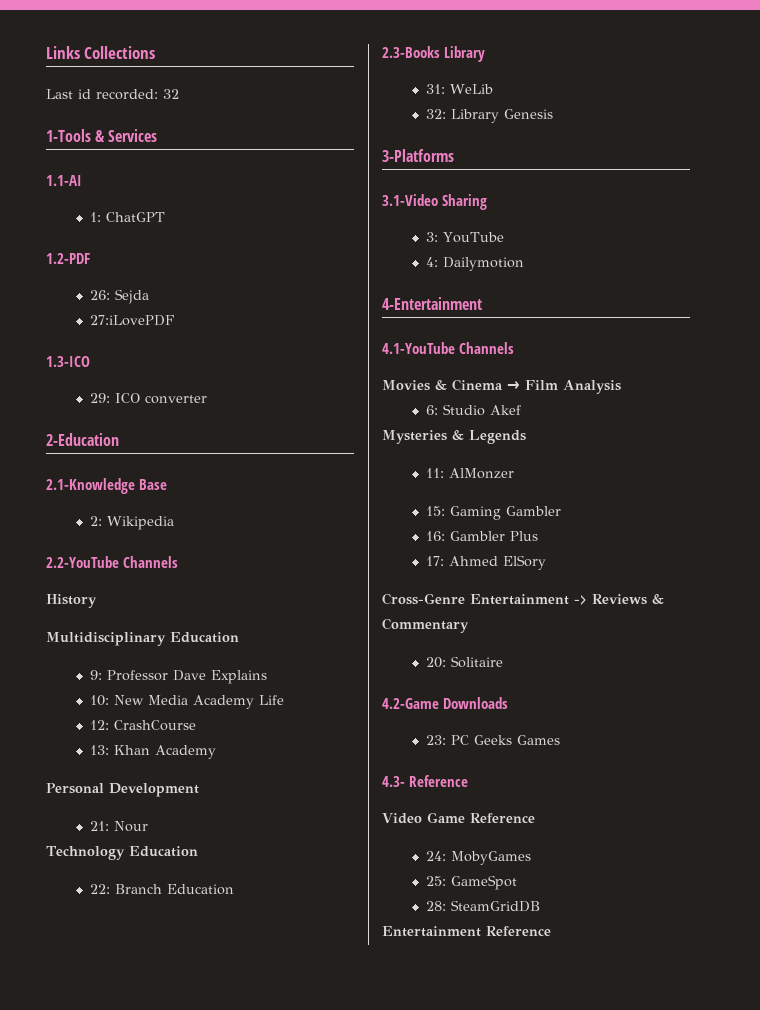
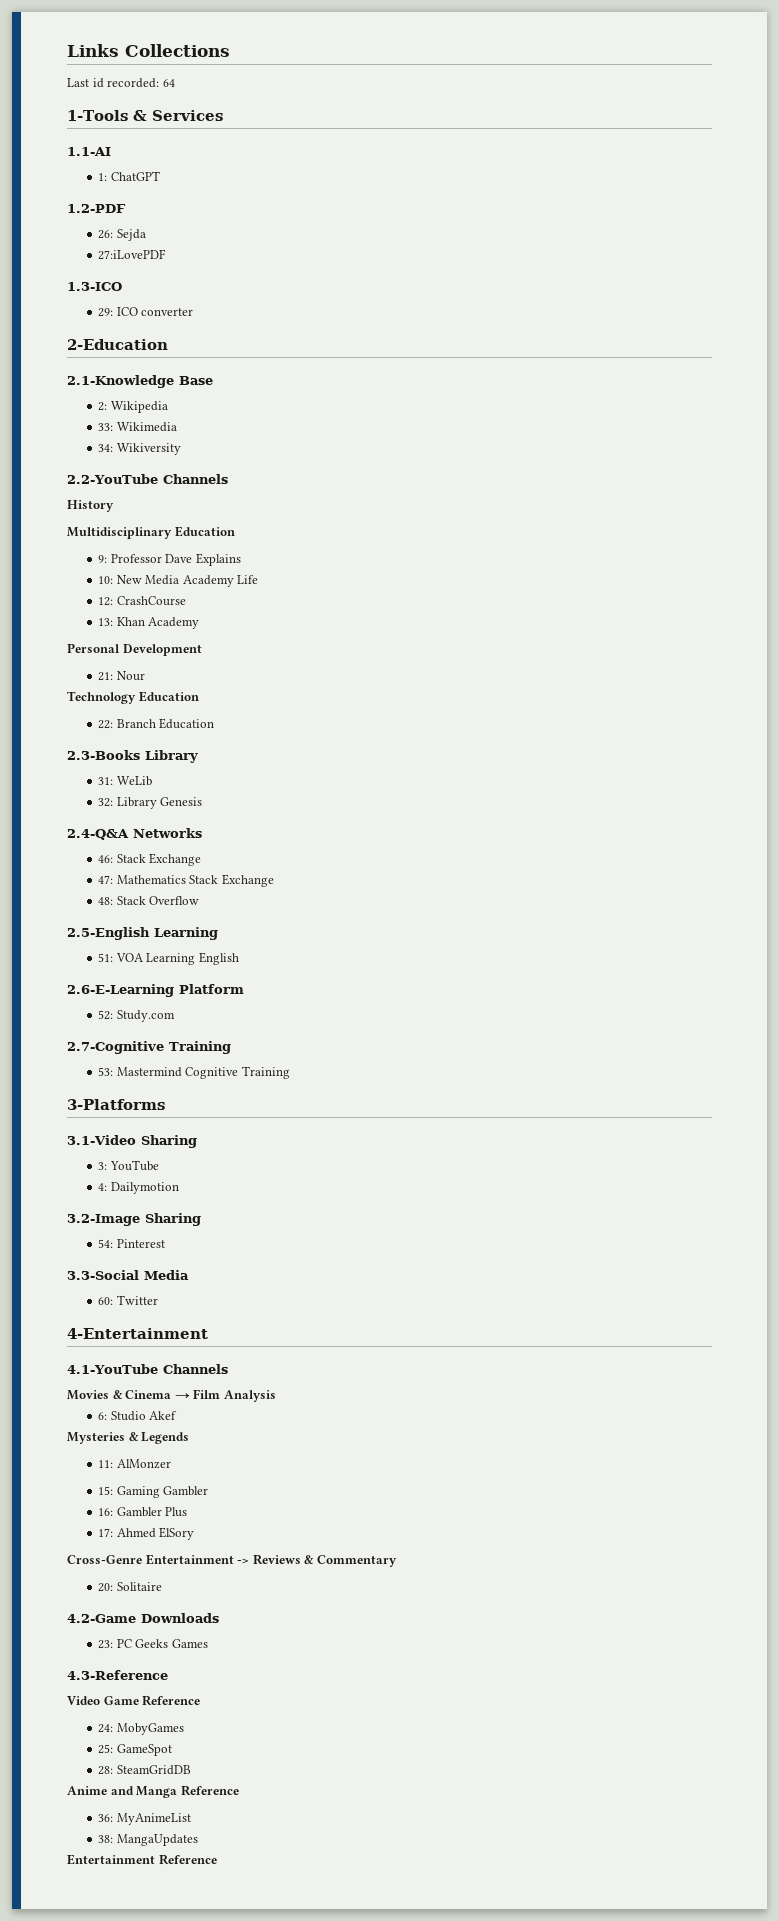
[163,89,179,99] 32 -> [162,79,175,87] 64
(175, 523) none -> [98,422,177,432] [98,443,181,455] // 33: Wikimedia // 34: Wikiversity
(554, 114) none -> [67,828,202,840] [98,853,202,866] [98,874,274,887] [98,896,200,905] [67,927,218,940] [98,952,239,965] [67,984,244,997] [98,1010,175,1022] [67,1041,231,1054] [98,1066,290,1079] // 2.4-Q&A Networks // 46: Stack Exchange // 47: Mathematics Stack Exchange // 48: Stack Overflow // 2.5-English Learning // 51: VOA Learning English // 2.6-E-Learning Platform // 52: Study.com // 2.7-Cognitive Training // 53: Mastermind Cognitive Training
(525, 264) none -> [67,1213,201,1226] [98,1239,165,1248] [67,1270,189,1280] [98,1295,158,1305] // 3.2-Image Sharing // 54: Pinterest // 3.3-Social Media // 60: Twitter
[382,775,469,787] 4.3- Reference -> [67,1670,168,1680] 4.3-Reference
(541, 906) none -> [67,1785,239,1798] [98,1813,191,1825] [98,1834,198,1846] // Anime and Manga Reference // 36: MyAnimeList // 38: MangaUpdates

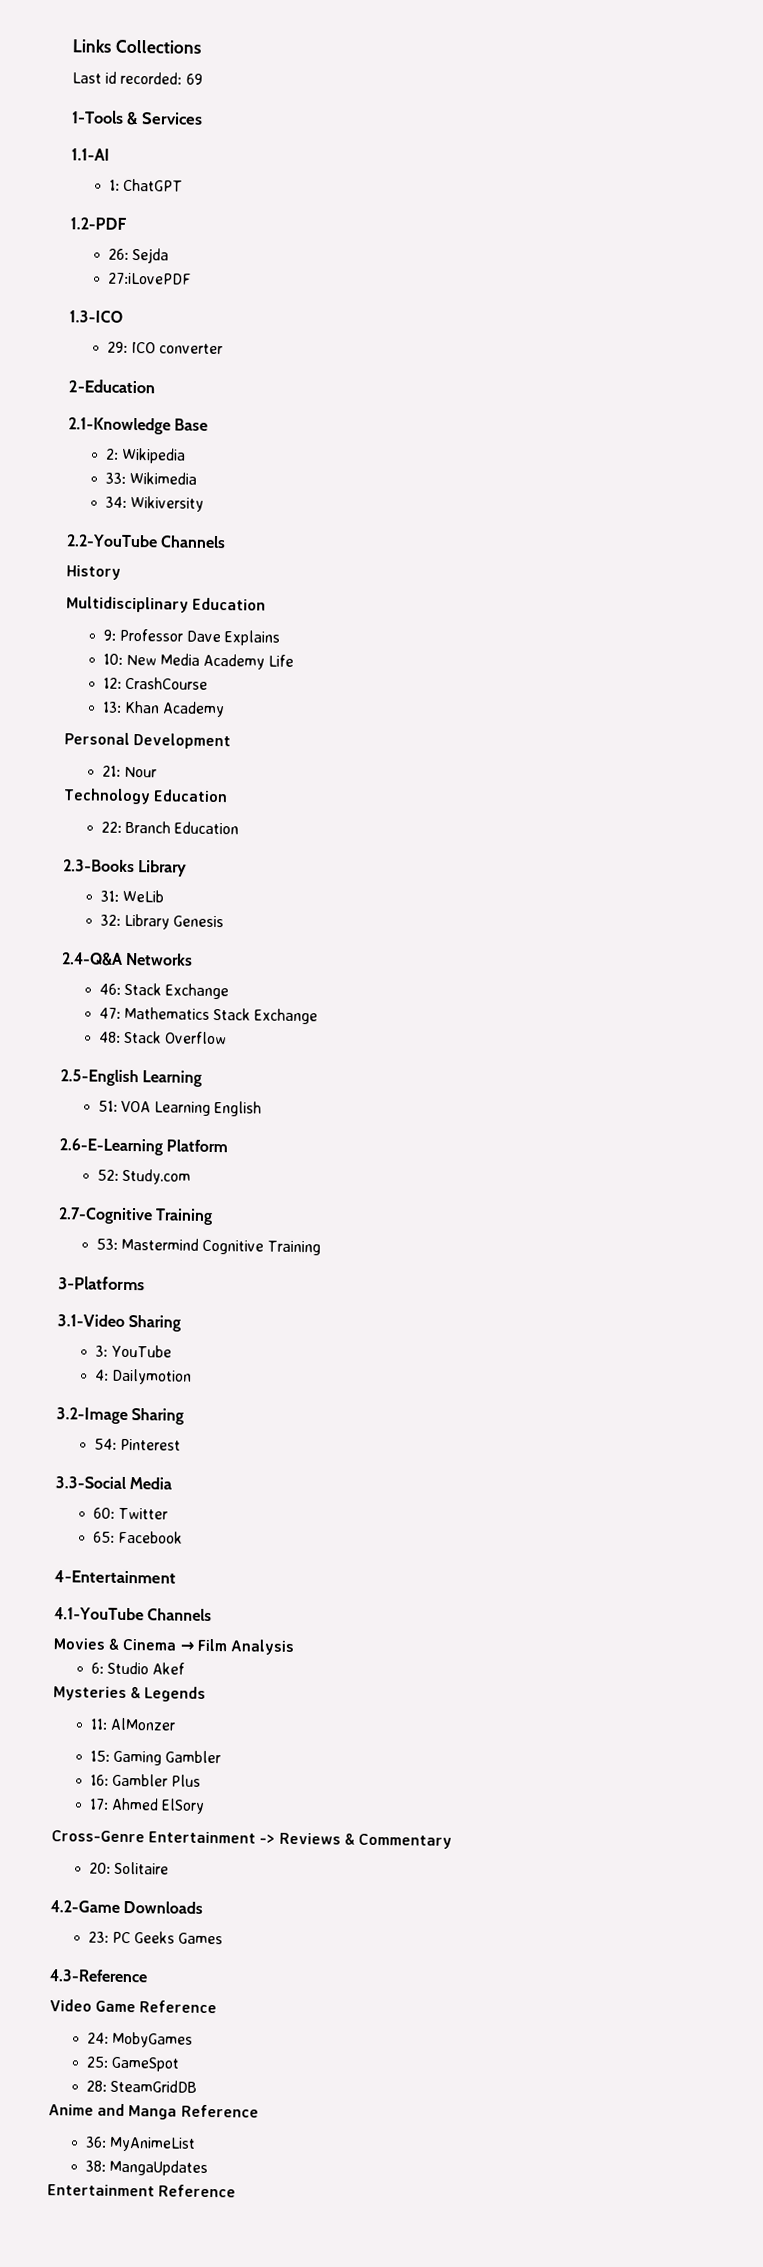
[162,79,175,87] 64 -> [185,73,203,85] 69
(158, 1300) none -> [92,1530,183,1544] // 65: Facebook

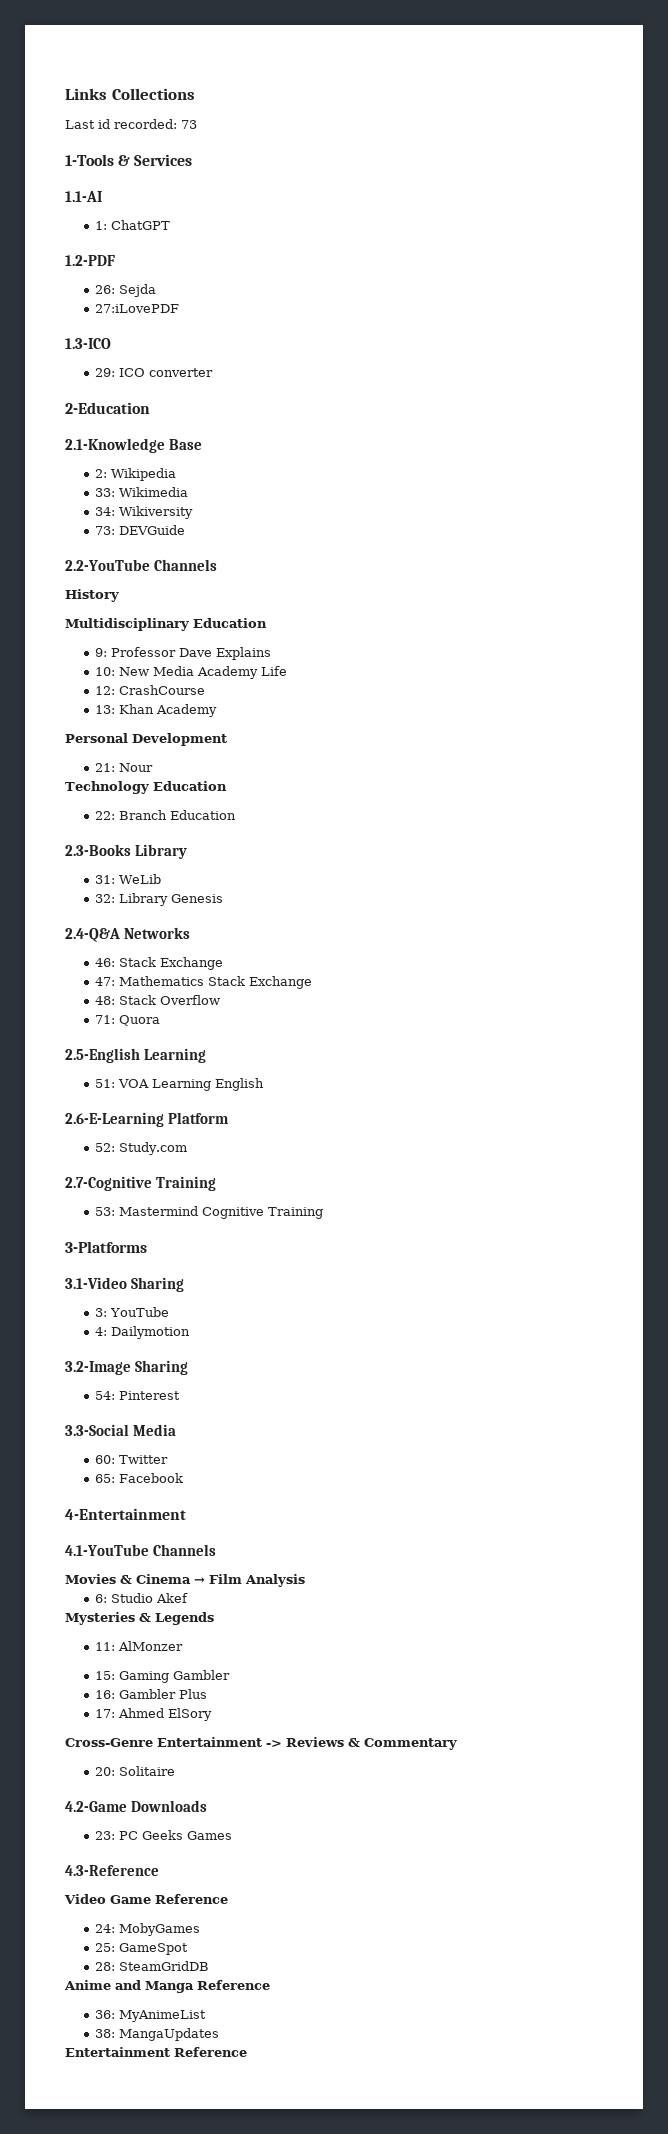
[185,73,203,85] 69 -> [181,120,197,129] 73
(204, 503) none -> [94,525,185,535] // 73: DEVGuide
(228, 1038) none -> [94,1015,160,1026] // 71: Quora

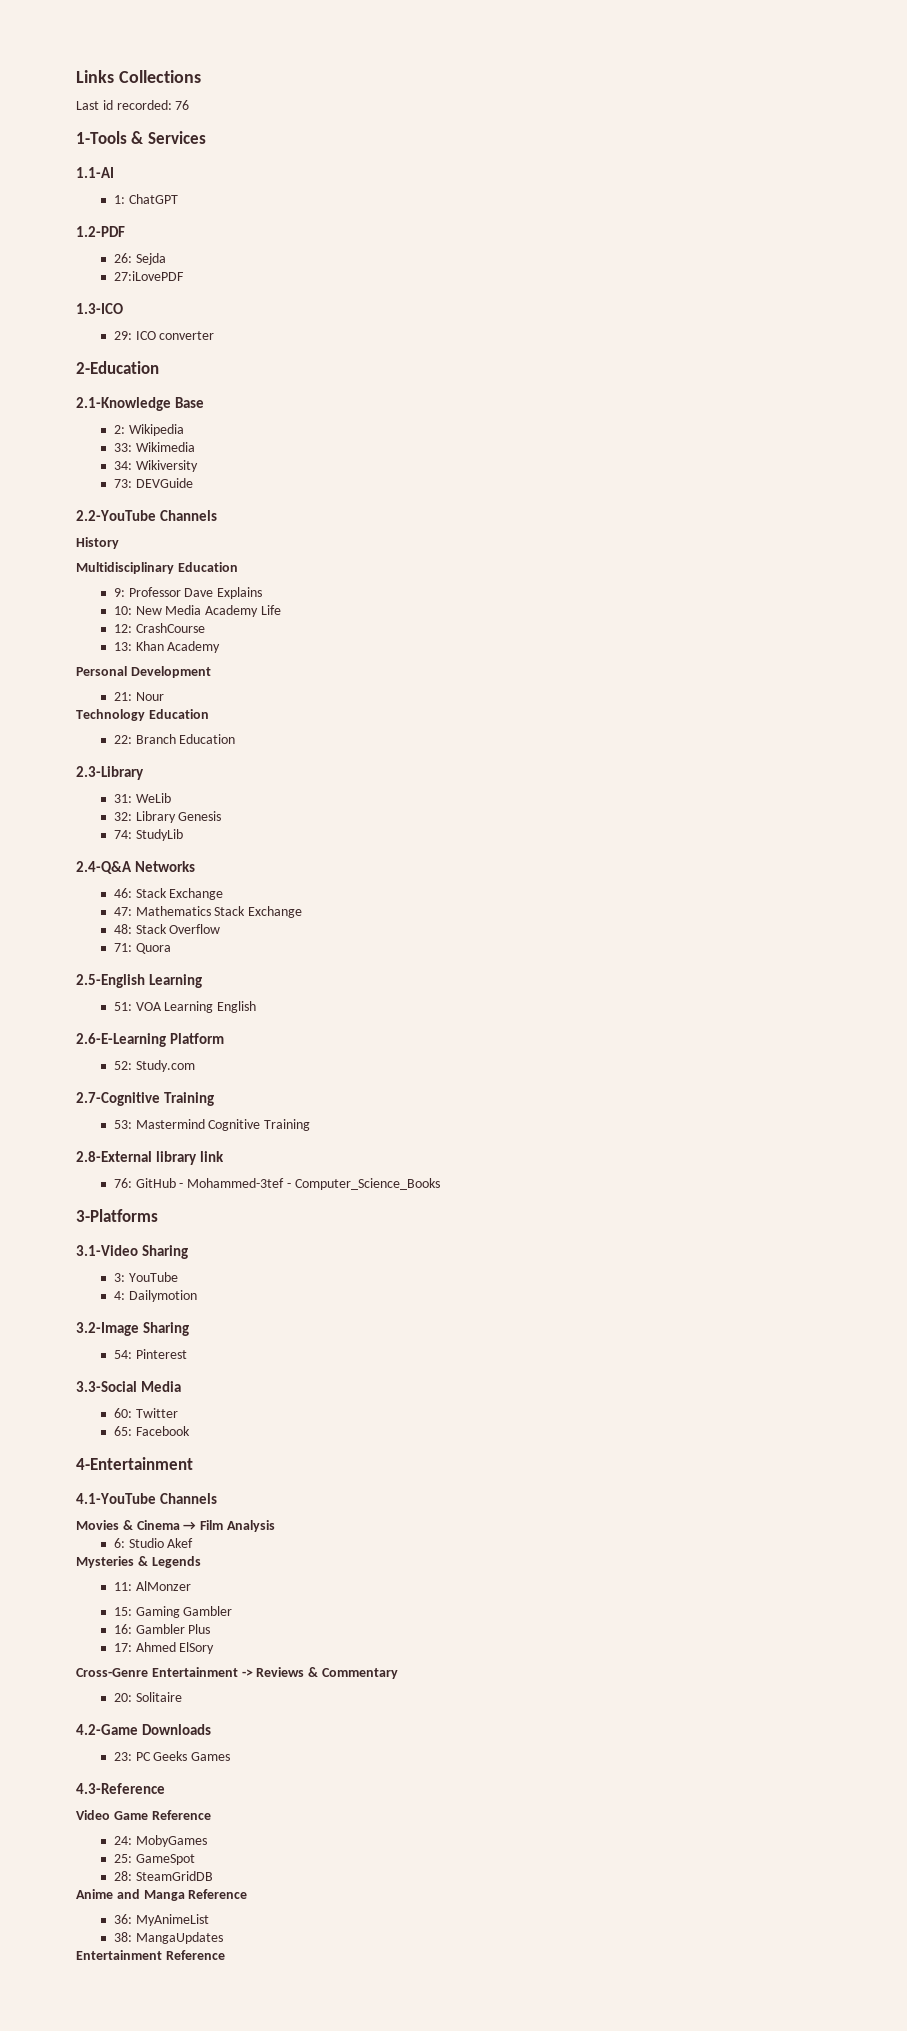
[181,120,197,129] 73 -> [175,100,190,110] 76
[65,844,187,859] 2.3-Books Library -> [76,766,144,780] 2.3-Library
(223, 898) none -> [113,829,183,841] // 74: StudyLib
(323, 1213) none -> [76,1151,225,1165] [113,1178,440,1190] // 2.8-External library link // 76: GitHub - Mohammed-3tef - Computer_Science_Books

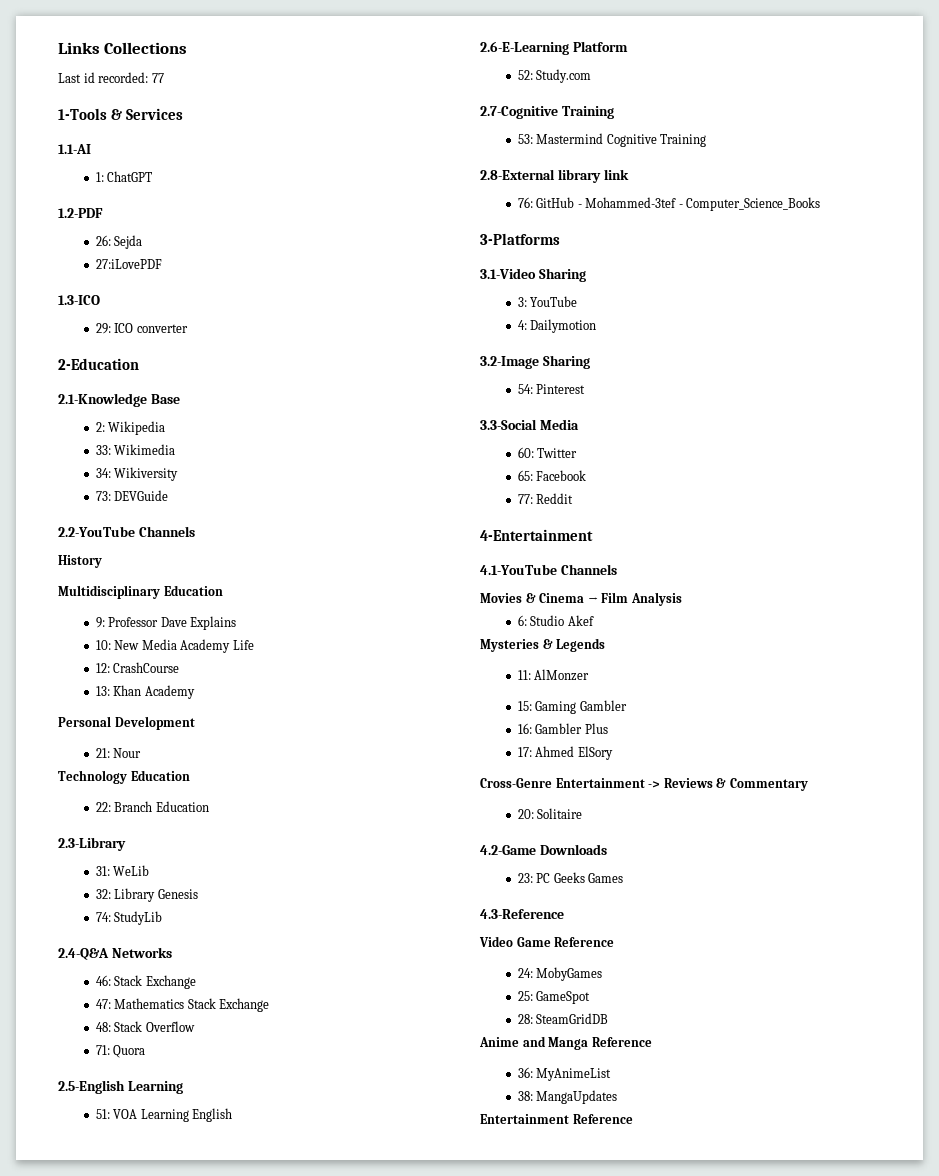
[175,100,190,110] 76 -> [151,73,164,83] 77
(190, 1431) none -> [517,493,574,504] // 77: Reddit

